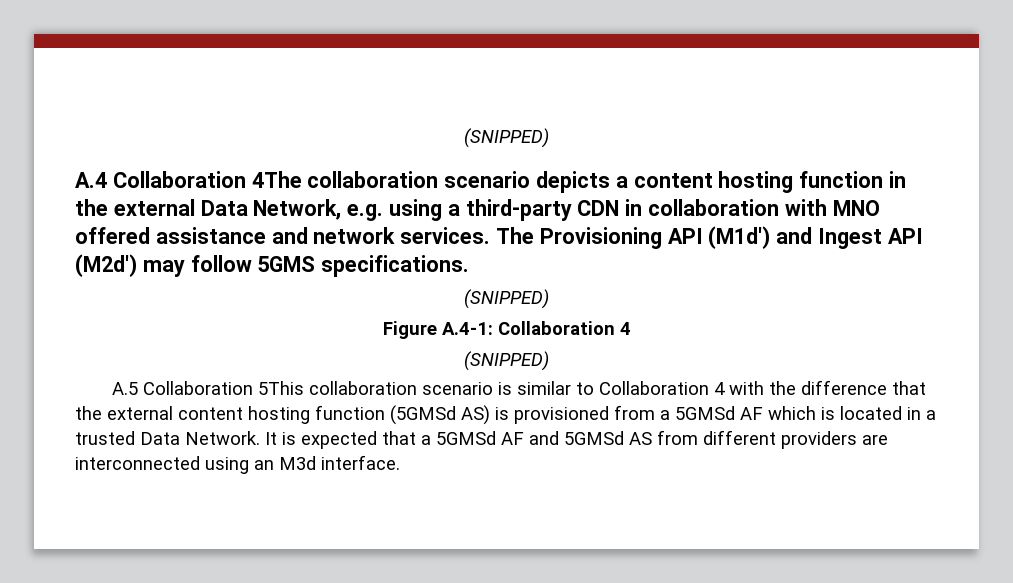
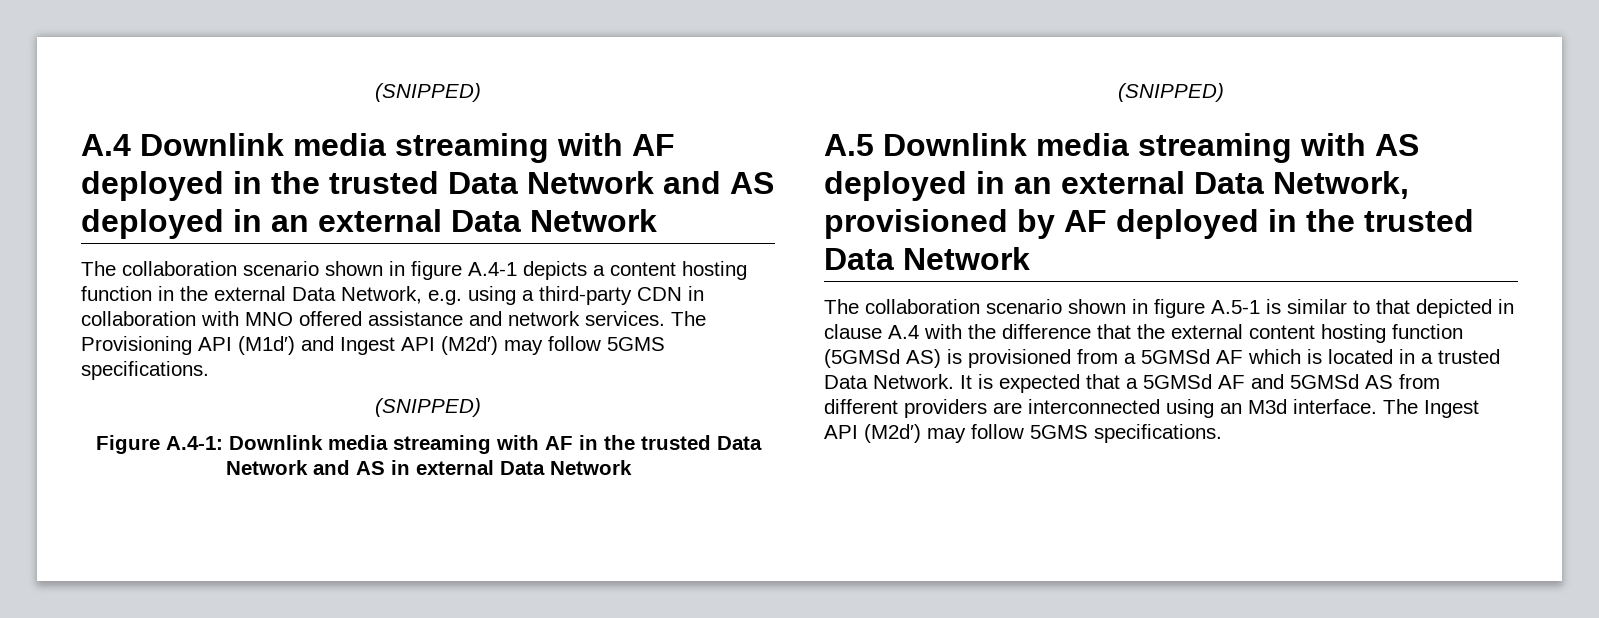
[112,171,531,188] Collaboration 4The collaboration scenario -> [140,133,675,163] [81,171,774,201] [81,209,657,239] [81,261,517,280] Downlink media streaming with AF deployed in the trusted Data Network and AS deployed in an external Data Network // The collaboration scenario shown in figure A.4-1
[497,321,631,335] [464,351,549,371] [111,381,725,395] Collaboration 4 // (SNIPPED) // A.5 Collaboration 5This collaboration scenario is similar to Collaboration 4 -> [228,435,762,454] [225,460,632,475] [1118,83,1224,102] [824,133,1419,163] [824,171,1409,201] [824,209,1474,239] [824,247,1030,270] [824,299,1514,318] [824,324,919,339] Downlink media streaming with AF in the trusted Data Network and AS in external Data Network // (SNIPPED) // A.5 Downlink media streaming with AS deployed in an external Data Network, provisioned by AF deployed in the trusted Data Network // The collaboration scenario shown in figure A.5-1 is similar to that depicted in clause A.4
(400, 462) none -> [1383,399,1479,418] [824,424,1222,443] The Ingest API (M2d′) may follow 5GMS specifications.

